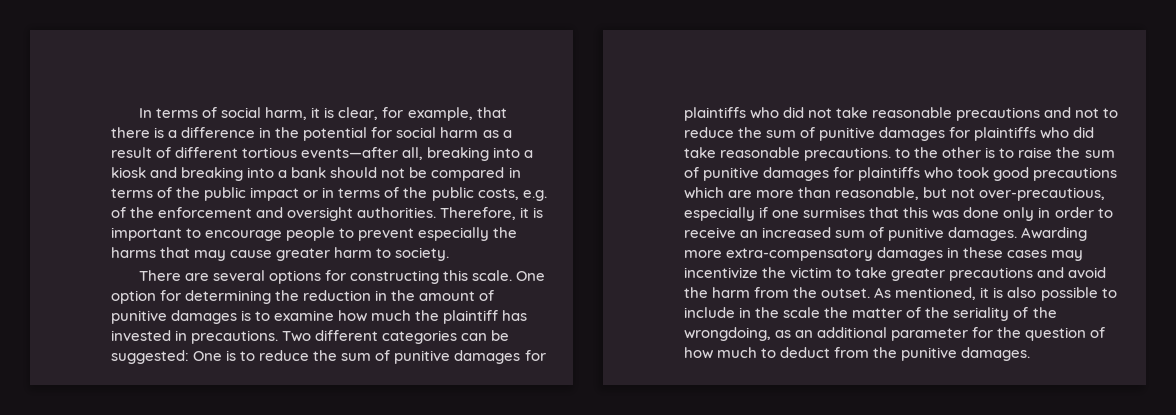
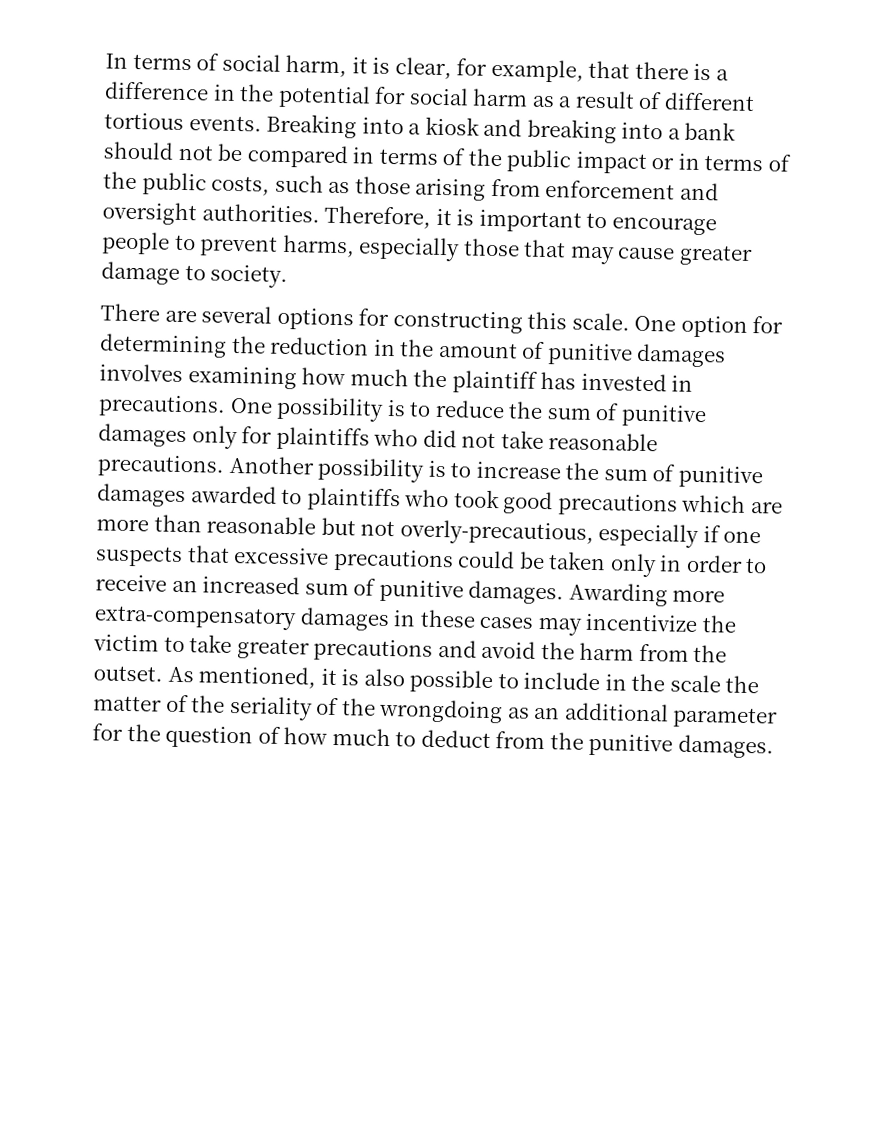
[301,147,490,161] events—after all, breaking -> [188,113,358,139] events. Breaking
[522,190,547,201] [111,207,155,218] e.g. of the -> [274,174,541,201] such as those arising from
[418,227,518,241] [111,247,156,258] especially the harms -> [281,234,520,262] harms, especially those
[334,247,373,258] harm -> [101,261,180,285] damage
[241,310,335,321] is to examine -> [99,363,297,390] involves examining
[282,330,510,344] [111,350,223,364] Two different categories can be suggested: One -> [229,396,385,422] One possibility
(521, 357) none -> [191,425,238,450] only
[956,107,1119,121] [684,127,1095,141] [684,147,1115,161] [684,167,855,181] precautions and not to reduce the sum of punitive damages for plaintiffs who did take reasonable precautions. to the other is to raise the sum of punitive damages for -> [97,454,763,489] [97,483,303,508] precautions. Another possibility is to increase the sum of punitive damages awarded to
[835,187,920,200] reasonable, -> [206,515,317,535] reasonable
[979,187,1106,201] over-precautious, -> [399,519,594,546] overly-precautious,
[803,207,1000,219] surmises that this was done -> [95,545,607,573] suspects that excessive precautions could be taken
[684,327,771,341] wrongdoing, -> [378,698,504,724] wrongdoing

